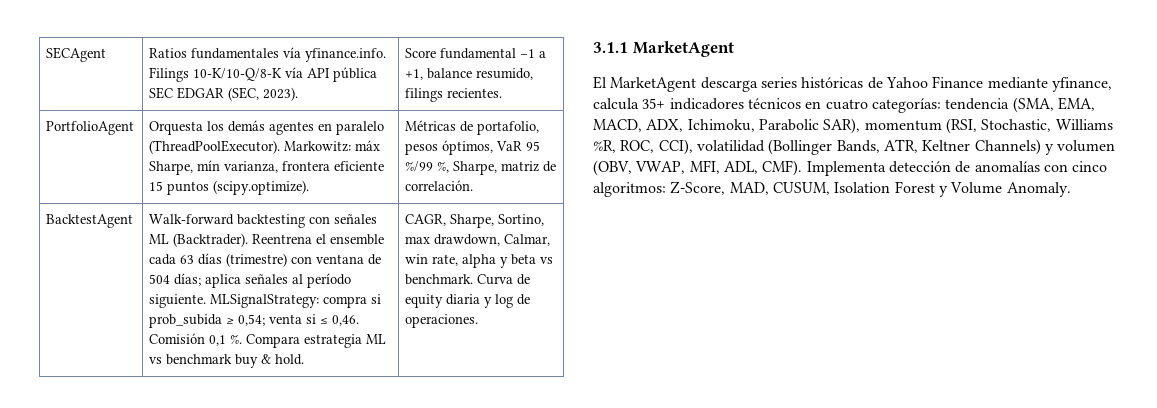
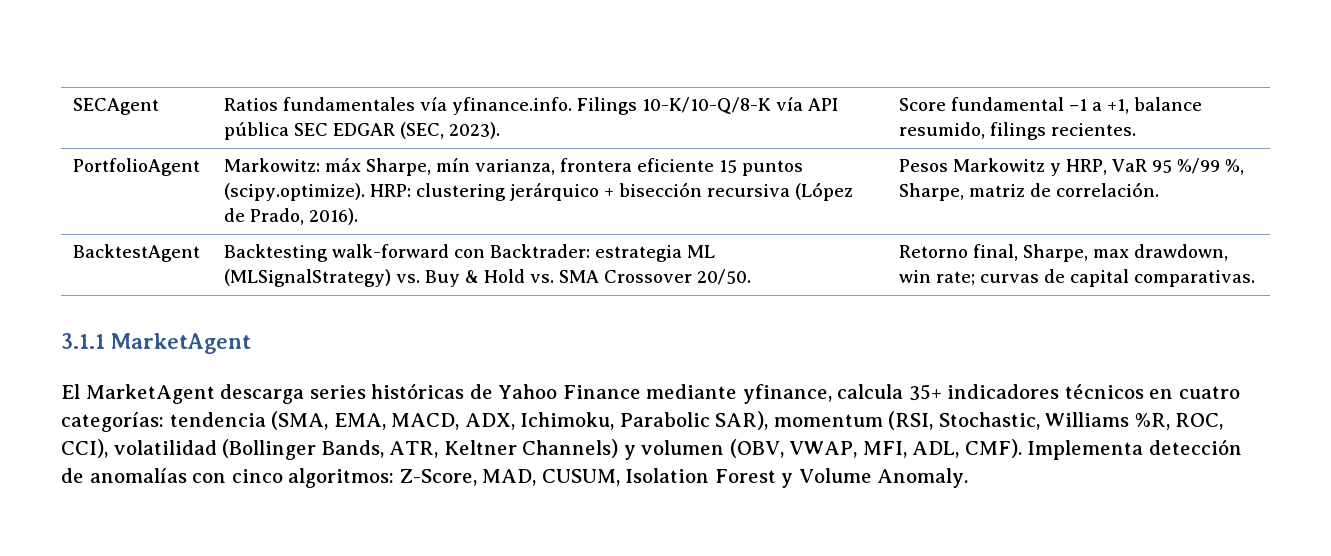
[149,120,385,135] [149,140,281,154] Orquesta los demás agentes en paralelo (ThreadPoolExecutor). -> (200, 167) none
[405,120,540,135] [405,140,494,155] | Métricas de portafolio, pesos óptimos, -> [369,182,853,201] [223,208,358,225] [898,158,1107,176] HRP: clustering jerárquico + bisección recursiva (López de Prado, 2016). | Pesos Markowitz y HRP,
[149,214,378,228] [149,233,385,247] [149,253,382,267] [149,273,352,288] [149,294,382,308] [149,314,360,328] [149,333,387,348] [149,354,305,368] [405,214,545,228] [405,234,551,246] [405,254,554,268] [405,274,531,285] [405,294,531,308] [405,314,479,328] Walk-forward backtesting con señales ML (Backtrader). Reentrena el ensemble cada 63 días (trimestre) con ventana de 504 días; aplica señales al período siguiente. MLSignalStrategy: compra si prob_subida ≥ 0,54; venta si ≤ 0,46. Comisión 0,1 %. Compara estrategia ML vs benchmark buy & hold. | CAGR, Sharpe, Sortino, max drawdown, Calmar, win rate, alpha y beta vs benchmark. Curva de equity diaria y log de operaciones. -> [223,244,715,262] [223,269,751,287] [898,244,1228,262] [898,269,1255,287] Backtesting walk-forward con Backtrader: estrategia ML (MLSignalStrategy) vs. Buy & Hold vs. SMA Crossover 20/50. | Retorno final, Sharpe, max drawdown, win rate; curvas de capital comparativas.

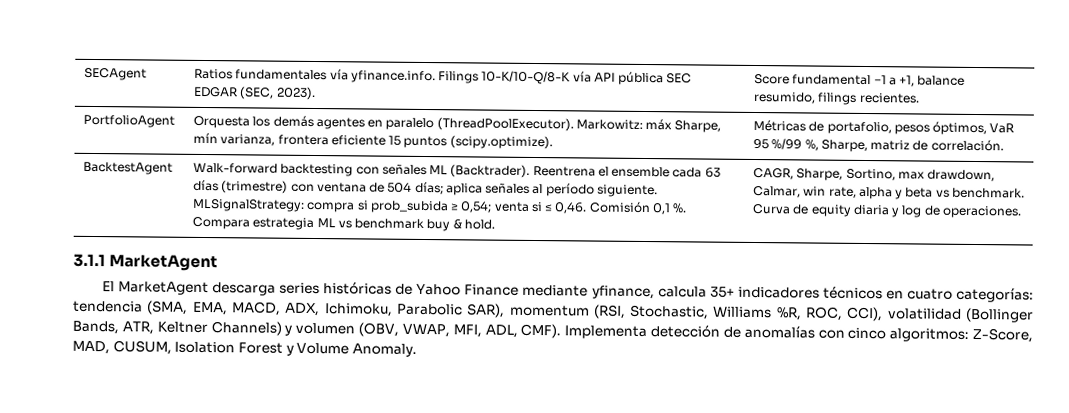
(200, 167) none -> [193,115,574,132] Orquesta los demás agentes en paralelo (ThreadPoolExecutor).
[369,182,853,201] [223,208,358,225] [898,158,1107,176] HRP: clustering jerárquico + bisección recursiva (López de Prado, 2016). | Pesos Markowitz y HRP, -> [753,119,988,136] | Métricas de portafolio, pesos óptimos,
[223,244,715,262] [223,269,751,287] [898,244,1228,262] [898,269,1255,287] Backtesting walk-forward con Backtrader: estrategia ML (MLSignalStrategy) vs. Buy & Hold vs. SMA Crossover 20/50. | Retorno final, Sharpe, max drawdown, win rate; curvas de capital comparativas. -> [193,162,721,178] [193,179,658,198] [192,198,687,215] [192,216,495,232] [753,167,996,182] [753,185,1025,200] [752,203,1022,219] Walk-forward backtesting con señales ML (Backtrader). Reentrena el ensemble cada 63 días (trimestre) con ventana de 504 días; aplica señales al período siguiente. MLSignalStrategy: compra si prob_subida ≥ 0,54; venta si ≤ 0,46. Comisión 0,1 %. Compara estrategia ML vs benchmark buy & hold. | CAGR, Sharpe, Sortino, max drawdown, Calmar, win rate, alpha y beta vs benchmark. Curva de equity diaria y log de operaciones.

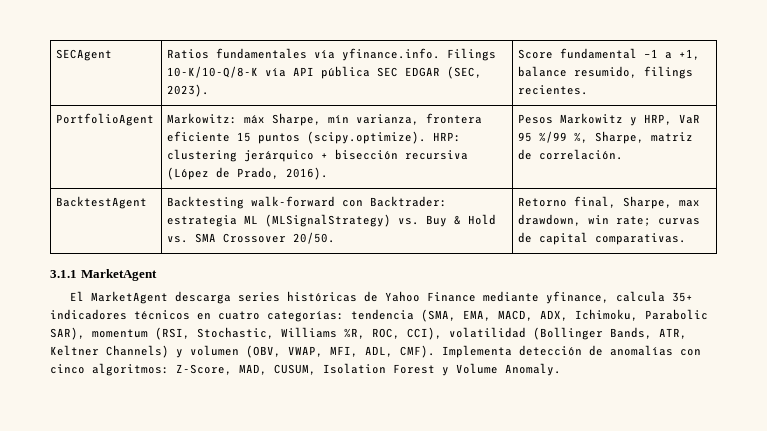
[193,115,574,132] Orquesta los demás agentes en paralelo (ThreadPoolExecutor). -> (155, 119) none
[753,119,988,136] | Métricas de portafolio, pesos óptimos, -> [433,132,462,142] [167,149,469,162] [167,167,329,180] [518,113,673,126] HRP: clustering jerárquico + bisección recursiva (López de Prado, 2016). | Pesos Markowitz y HRP,
[193,162,721,178] [193,179,658,198] [192,198,687,215] [192,216,495,232] [753,167,996,182] [753,185,1025,200] [752,203,1022,219] Walk-forward backtesting con señales ML (Backtrader). Reentrena el ensemble cada 63 días (trimestre) con ventana de 504 días; aplica señales al período siguiente. MLSignalStrategy: compra si prob_subida ≥ 0,54; venta si ≤ 0,46. Comisión 0,1 %. Compara estrategia ML vs benchmark buy & hold. | CAGR, Sharpe, Sortino, max drawdown, Calmar, win rate, alpha y beta vs benchmark. Curva de equity diaria y log de operaciones. -> [167,196,448,209] [167,214,497,227] [167,232,336,244] [518,196,701,209] [518,214,701,226] [518,232,687,245] Backtesting walk-forward con Backtrader: estrategia ML (MLSignalStrategy) vs. Buy & Hold vs. SMA Crossover 20/50. | Retorno final, Sharpe, max drawdown, win rate; curvas de capital comparativas.

